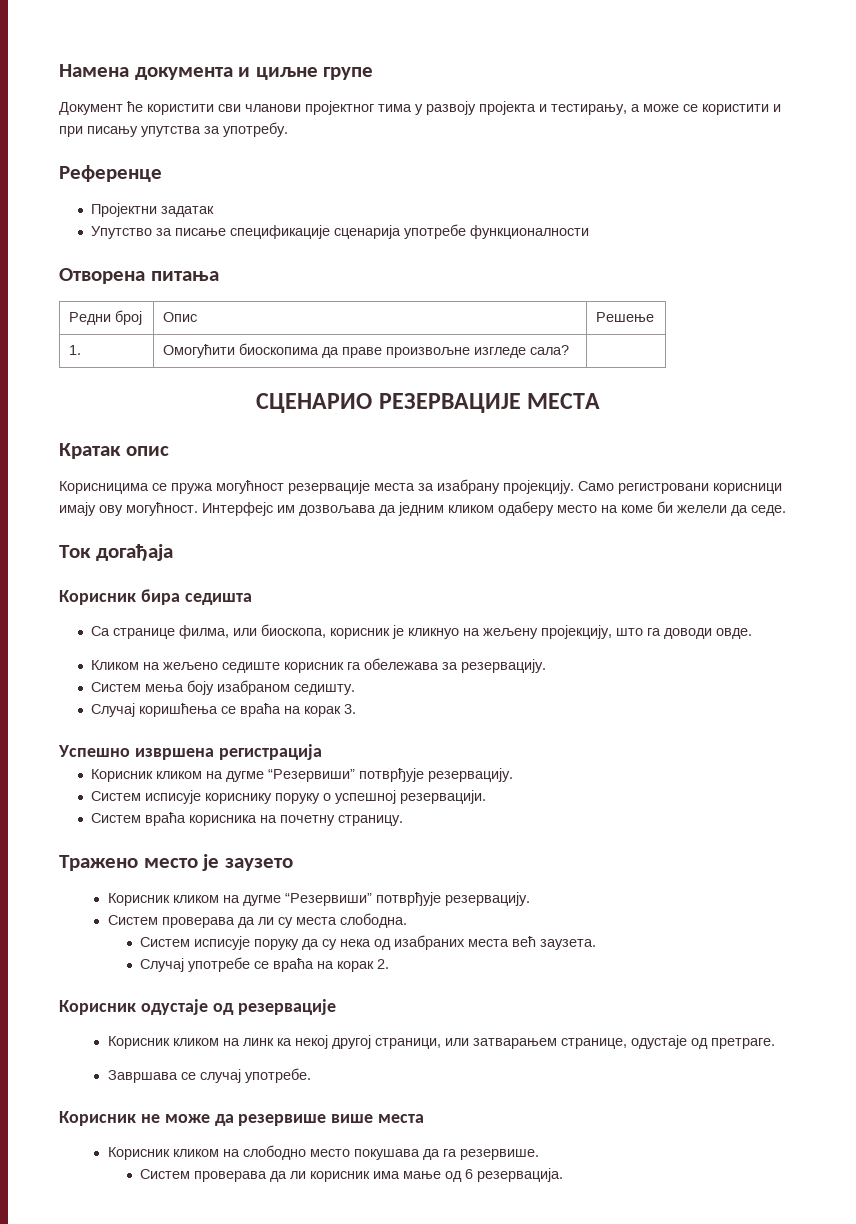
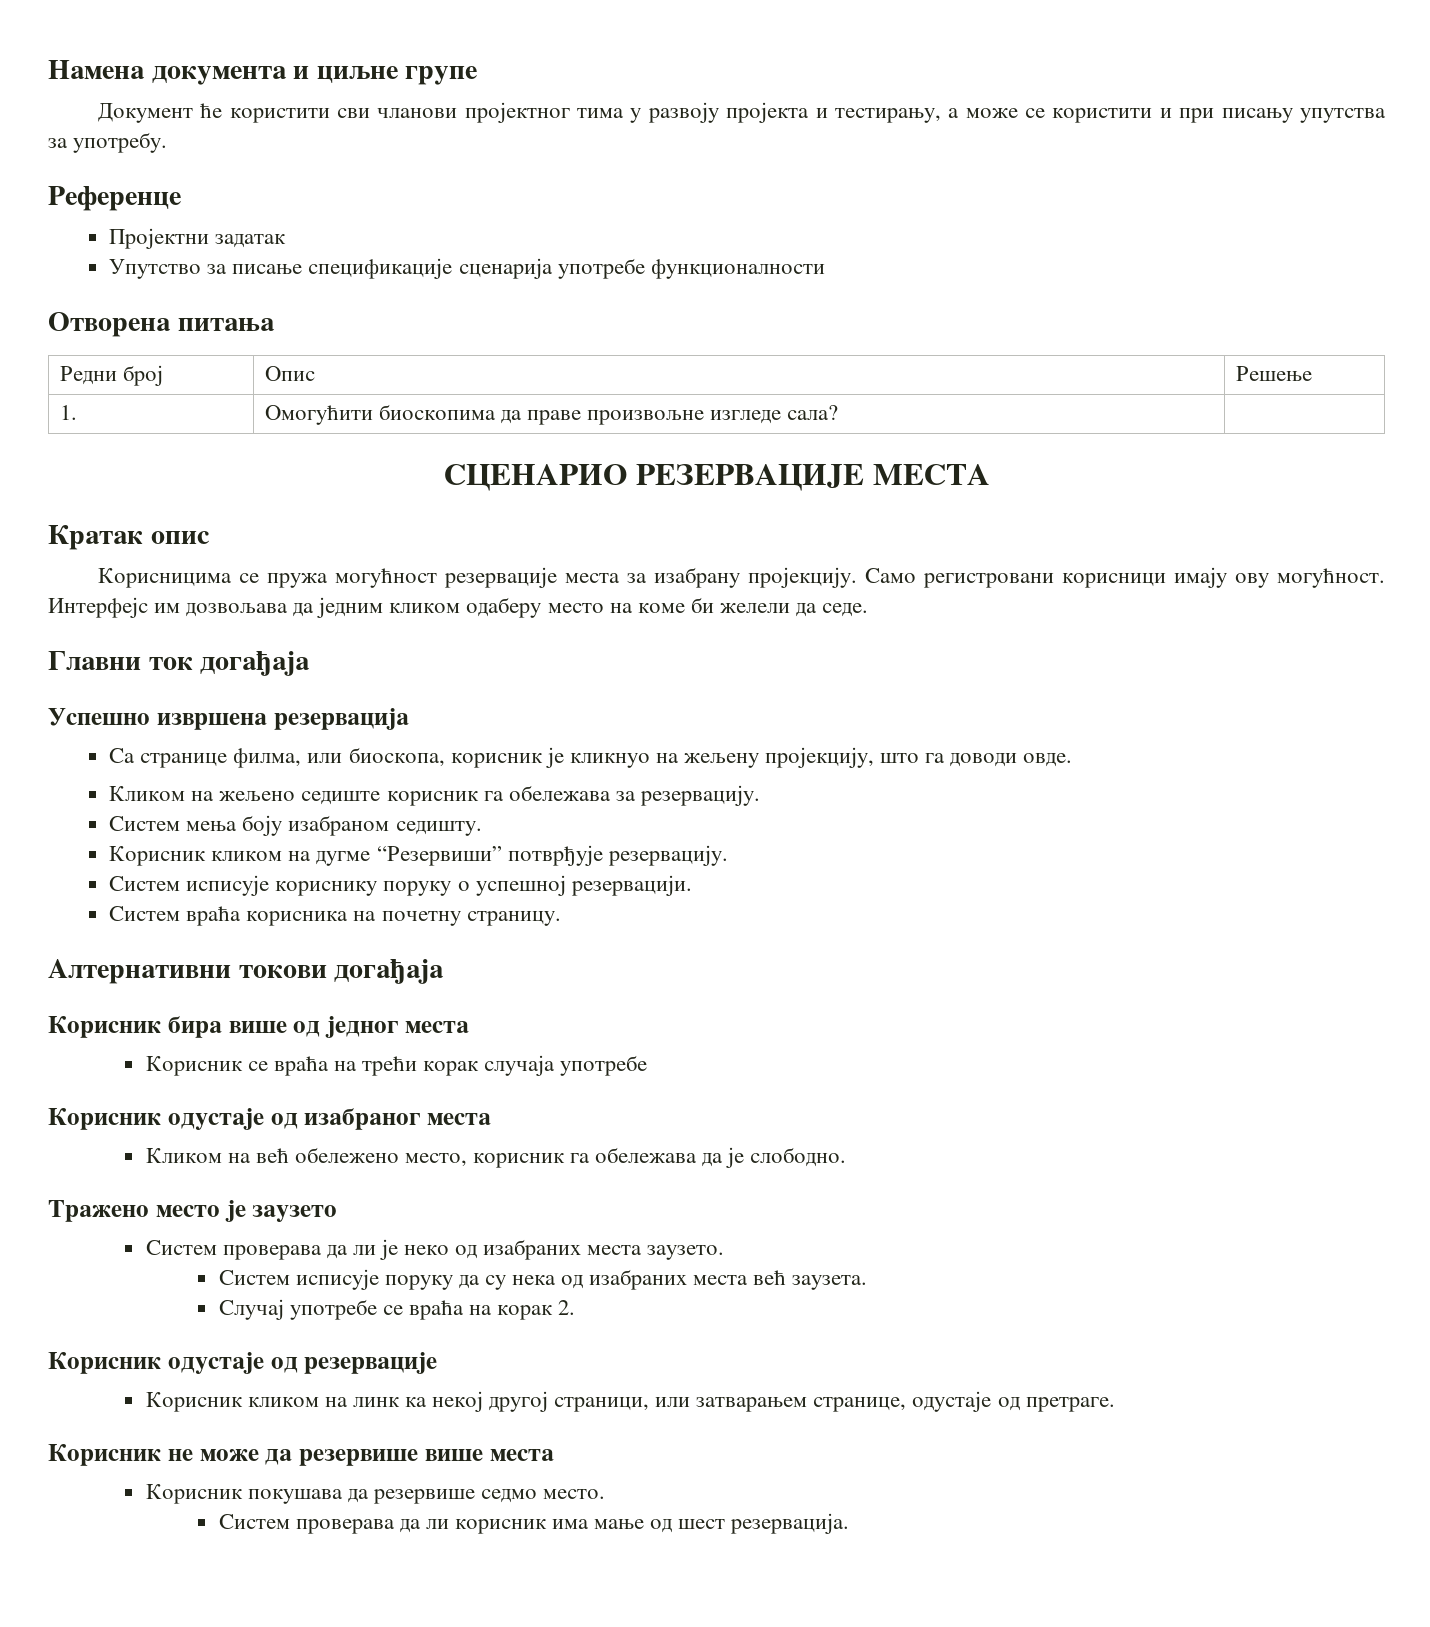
[59,544,173,562] [59,589,252,605] Ток догађаја // Корисник бира седишта -> [48,651,311,676] [48,708,409,730] Главни ток догађаја // Успешно извршена резервација
[91,703,357,717] [58,744,322,760] // Случај коришћења се враћа на корак 3. // Успешно извршена регистрација -> (482, 828) none
[59,854,293,871] [107,892,530,906] [107,913,407,928] Тражено место је заузето // Корисник кликом на дугме “Резервиши” потврђује резервацију. // Систем проверава да ли су места слободна. -> [48,959,445,984] [48,1016,469,1038] [145,1055,648,1076] [48,1108,491,1130] [145,1147,847,1168] [48,1200,338,1222] [145,1239,725,1260] Алтернативни токови догађаја // Корисник бира више од једног места // Корисник се враћа на трећи корак случаја употребе // Корисник одустаје од изабраног места // Кликом на већ обележено место, корисник га обележава да је слободно. // Тражено место је заузето // Систем проверава да ли је неко од изабраних места заузето.
[107,1068,311,1083] // Завршава се случај употребе. -> (1115, 1404) none
[172,1145,539,1160] кликом на слободно место покушава да га резервише. -> [247,1489,606,1504] покушава да резервише седмо место.
[465,1169,474,1179] 6 -> [678,1519,726,1529] шест

